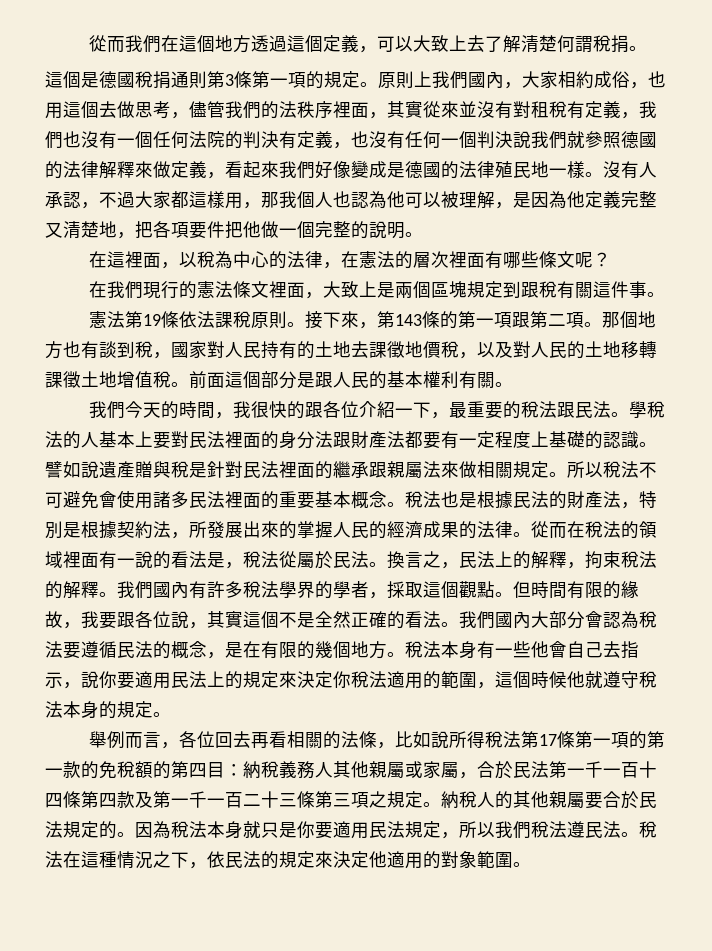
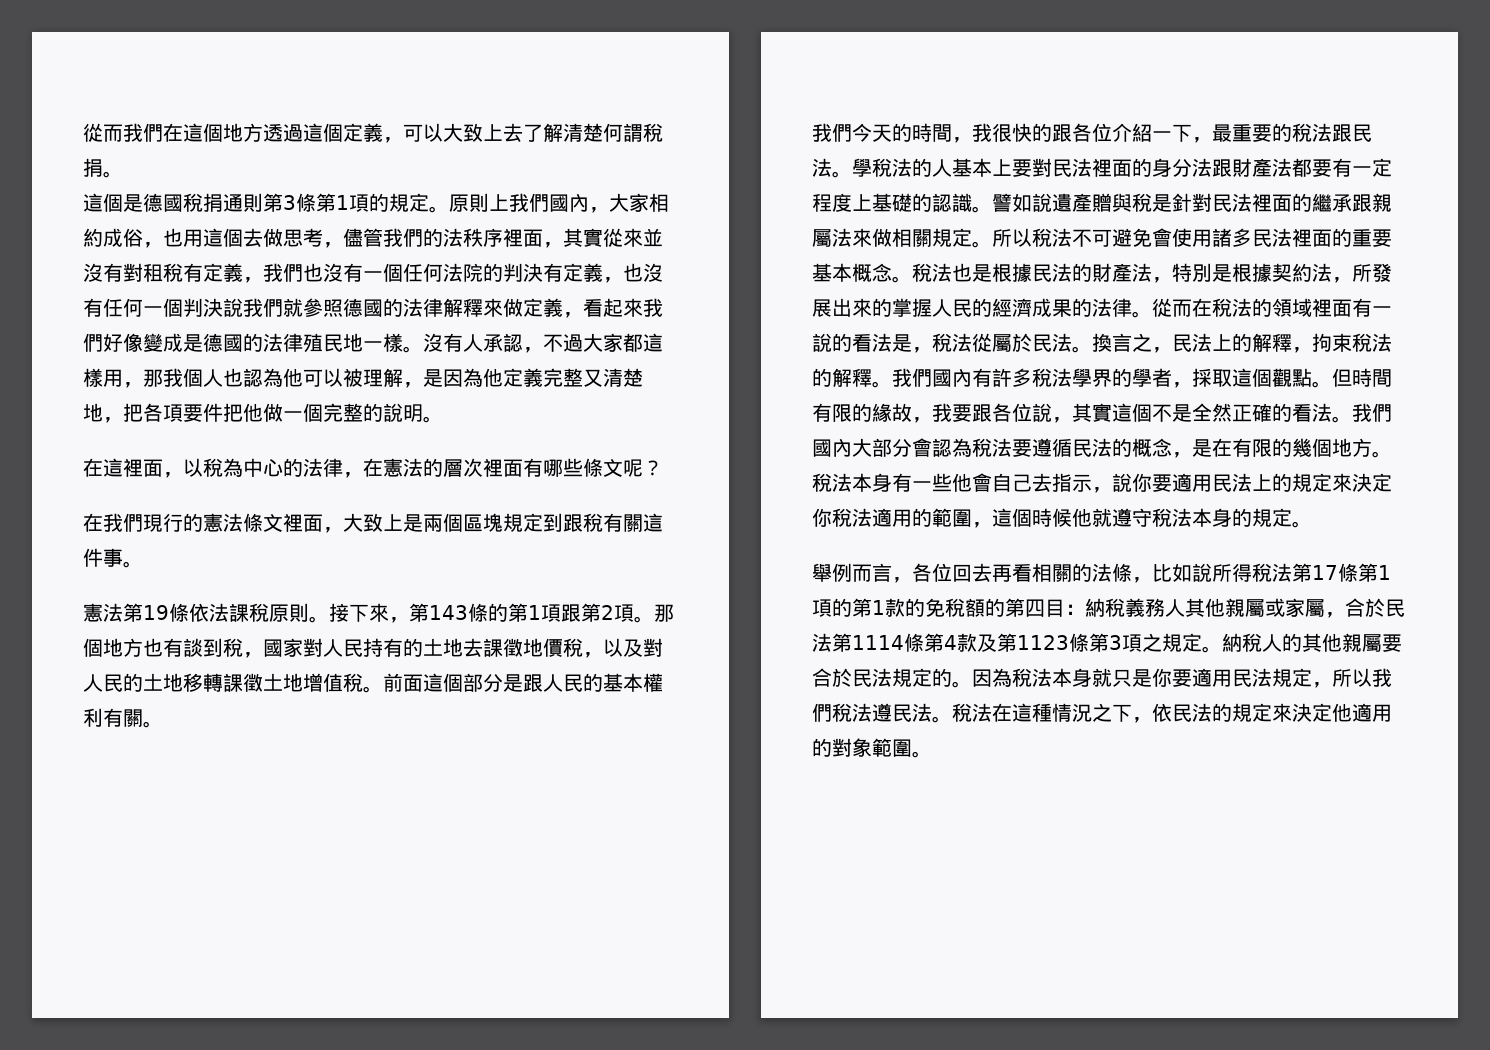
[270,78,288,86] 一 -> [336,195,349,210] 1
[475,311,566,328] 一項跟第二 -> [528,603,614,622] 1項跟第2
[592,731,665,749] [45,768,63,776] 一項的第一 -> [1378,565,1391,580] [812,598,885,617] 1項的第1
[567,761,657,778] [45,791,351,808] 一千一百十四條第四款及第一千一百二十三條第三 -> [852,633,1122,652] 1114條第4款及第1123條第3

